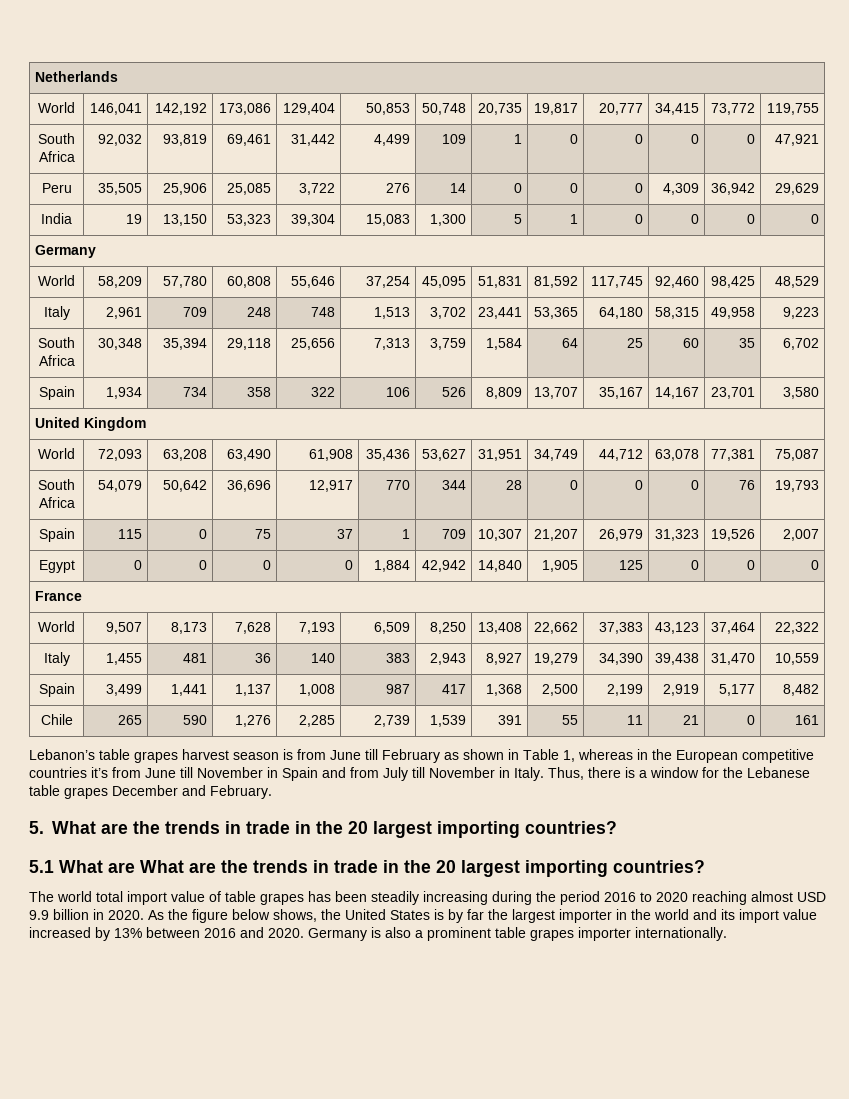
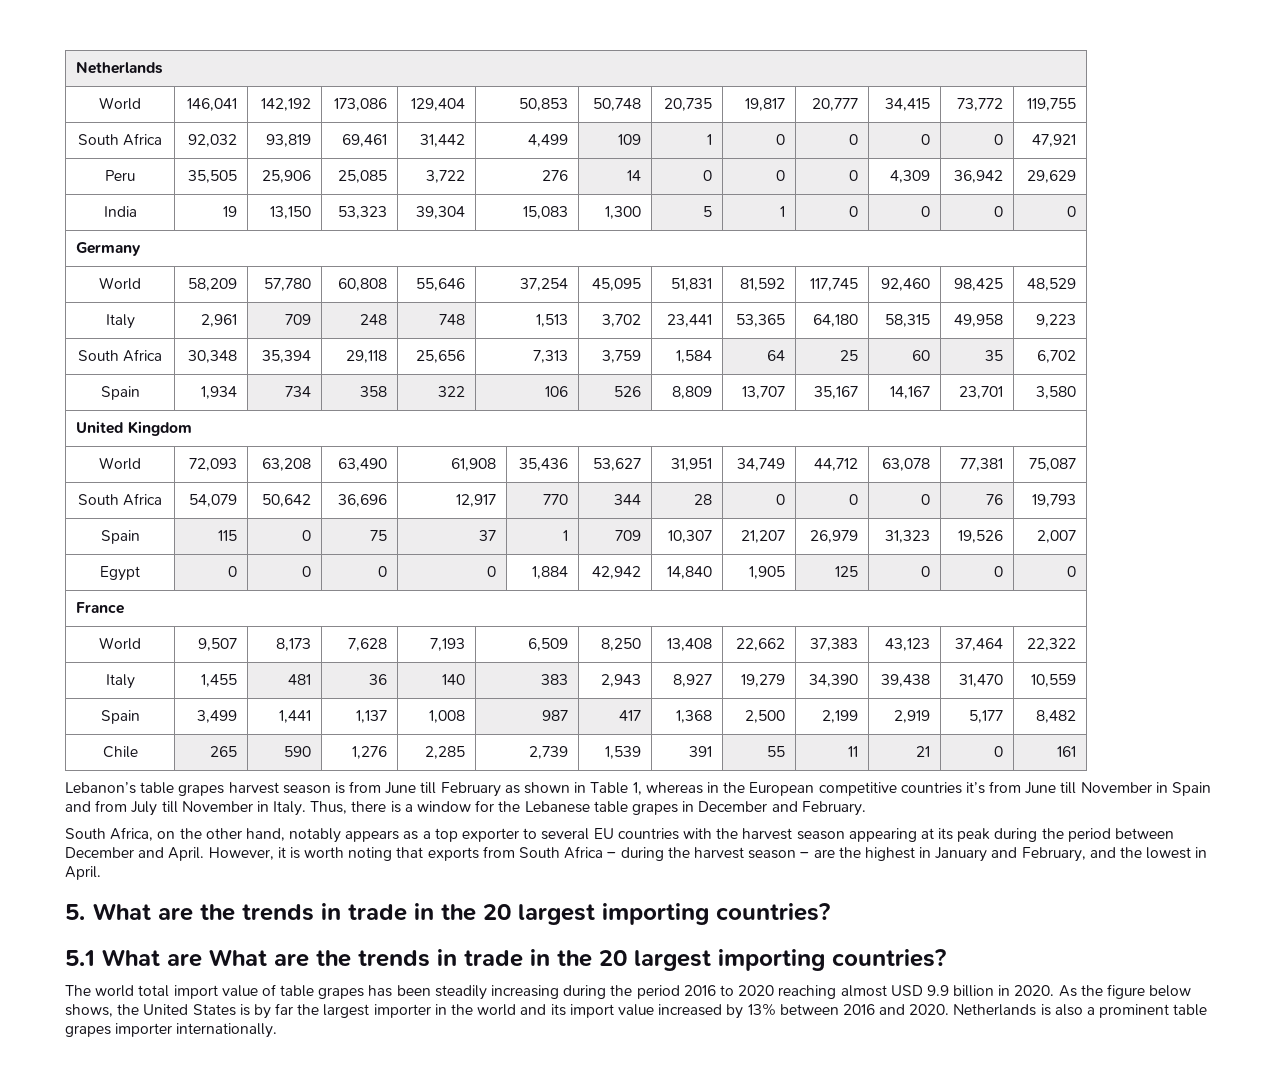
(108, 793) none -> [682,801,695,812] in
(272, 792) none -> [65,827,1174,843] [65,846,1208,862] [65,866,101,880] // South Africa, on the other hand, notably appears as a top exporter to several EU countries with the harvest season appearing at its peak during the period between December and April. However, it is worth noting that exports from South Africa – during the harvest season – are the highest in January and February, and the lowest in April.
[308,928,367,941] Germany -> [953,1004,1037,1016] Netherlands

